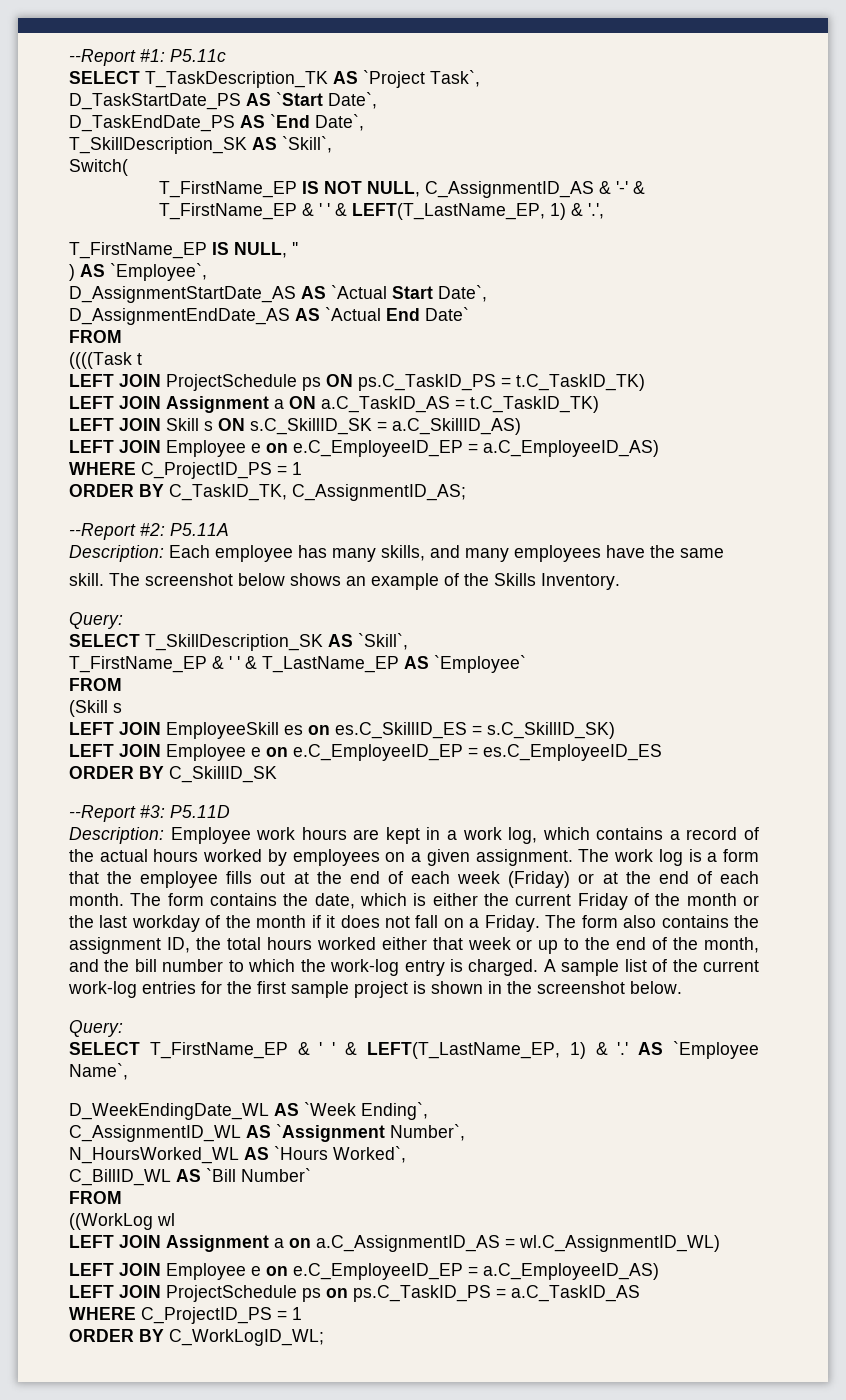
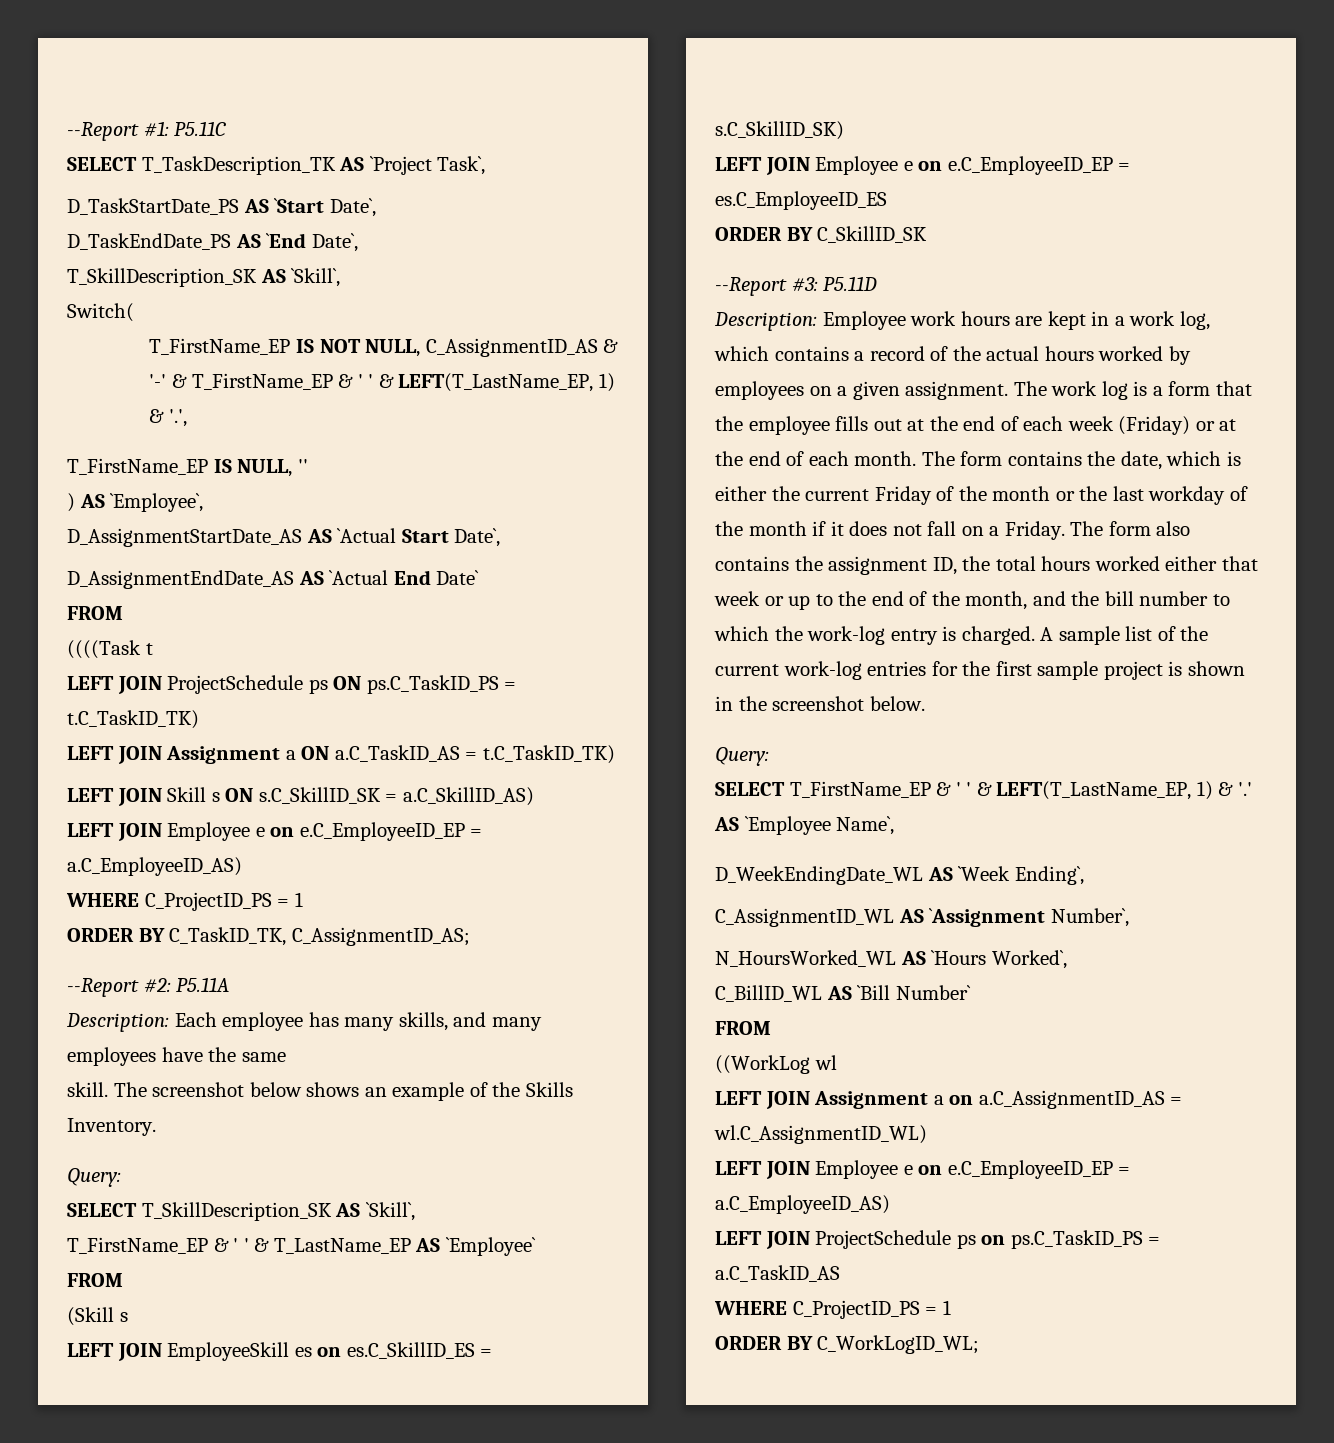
[170,49,226,62] P5.11c -> [174,121,227,136] P5.11C

